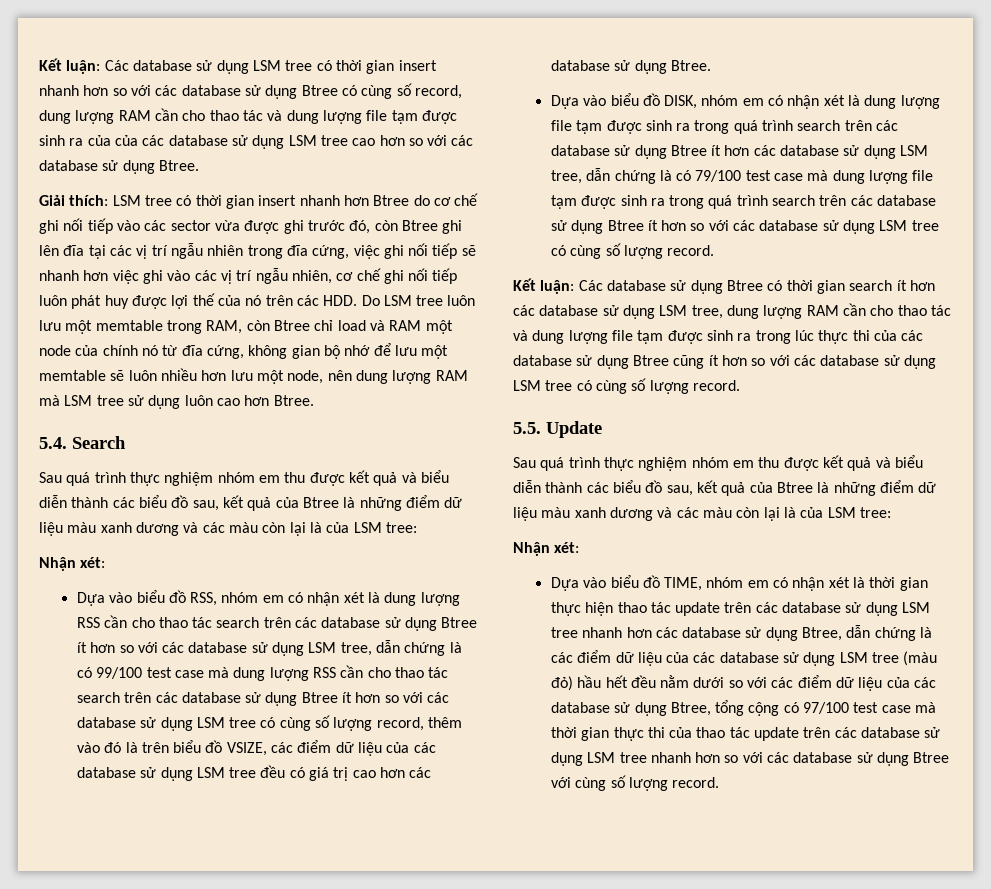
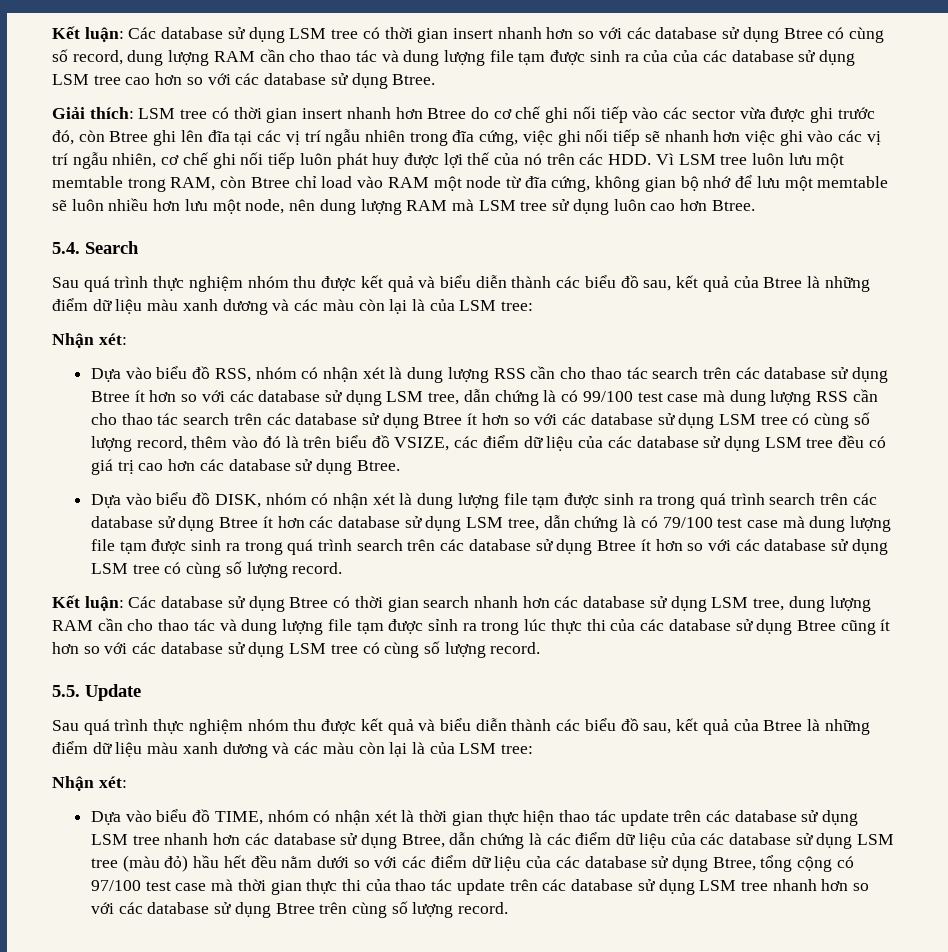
[361,295,380,306] Do -> [655,153,674,165] Vì
[369,320,385,331] và -> [357,176,384,188] vào
[75,345,158,356] của chính nó -> (502, 182) none
[258,475,280,483] em -> (289, 282) none
[262,595,284,603] em -> (297, 373) none
[742,98,764,106] em -> (307, 499) none
[896,280,907,291] ít -> [473,596,518,608] nhanh
[732,460,754,468] em -> (289, 725) none
[747,580,769,588] em -> (309, 816) none
[550,777,571,788] với -> [319,902,348,914] trên

